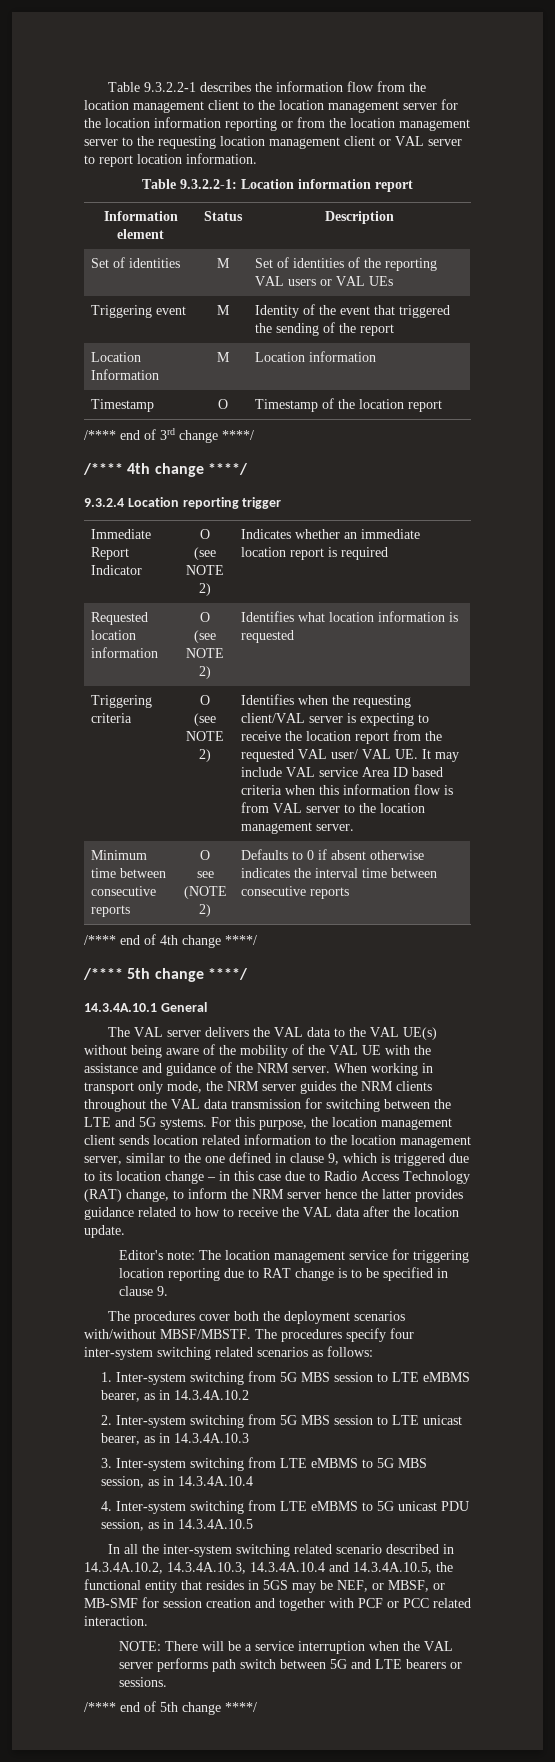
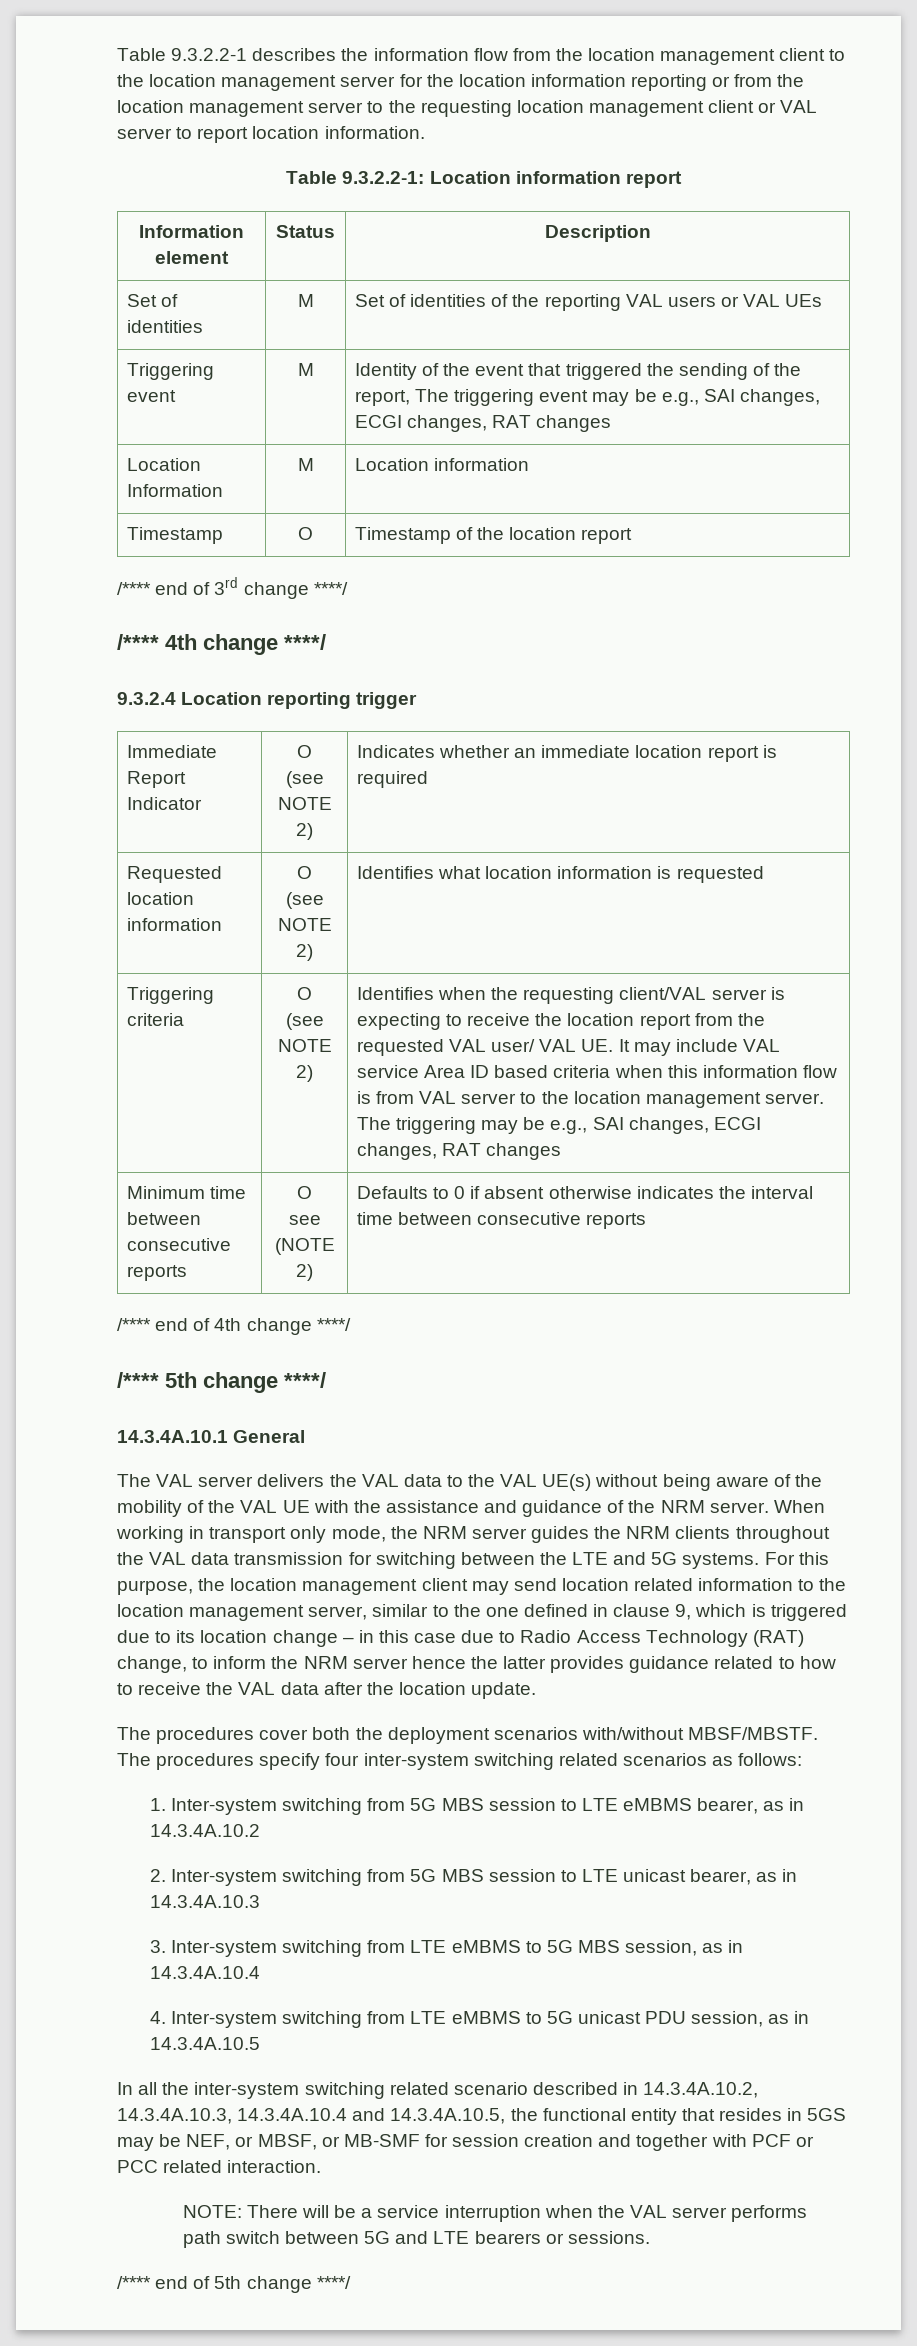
[359,324,394,336] report -> [354,389,820,406] [354,415,612,432] report, The triggering event may be e.g., SAI changes, ECGI changes, RAT changes
(354, 827) none -> [356,1117,761,1134] [356,1143,562,1160] The triggering may be e.g., SAI changes, ECGI changes, RAT changes
[119,1135,149,1145] sends -> [471,1578,557,1595] may send
[118,1249,469,1263] [118,1267,448,1281] [118,1286,168,1296] // Editor's note: The location management service for triggering location reporting due to RAT change is to be specified in clause 9. -> (537, 1690) none

